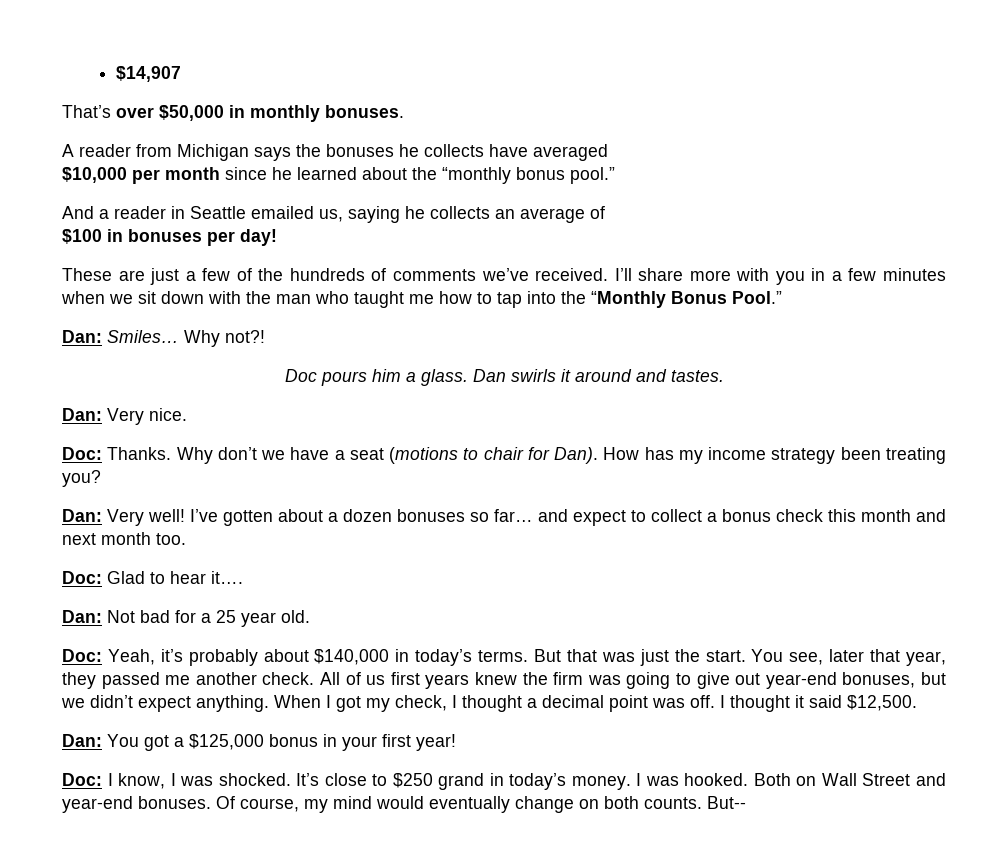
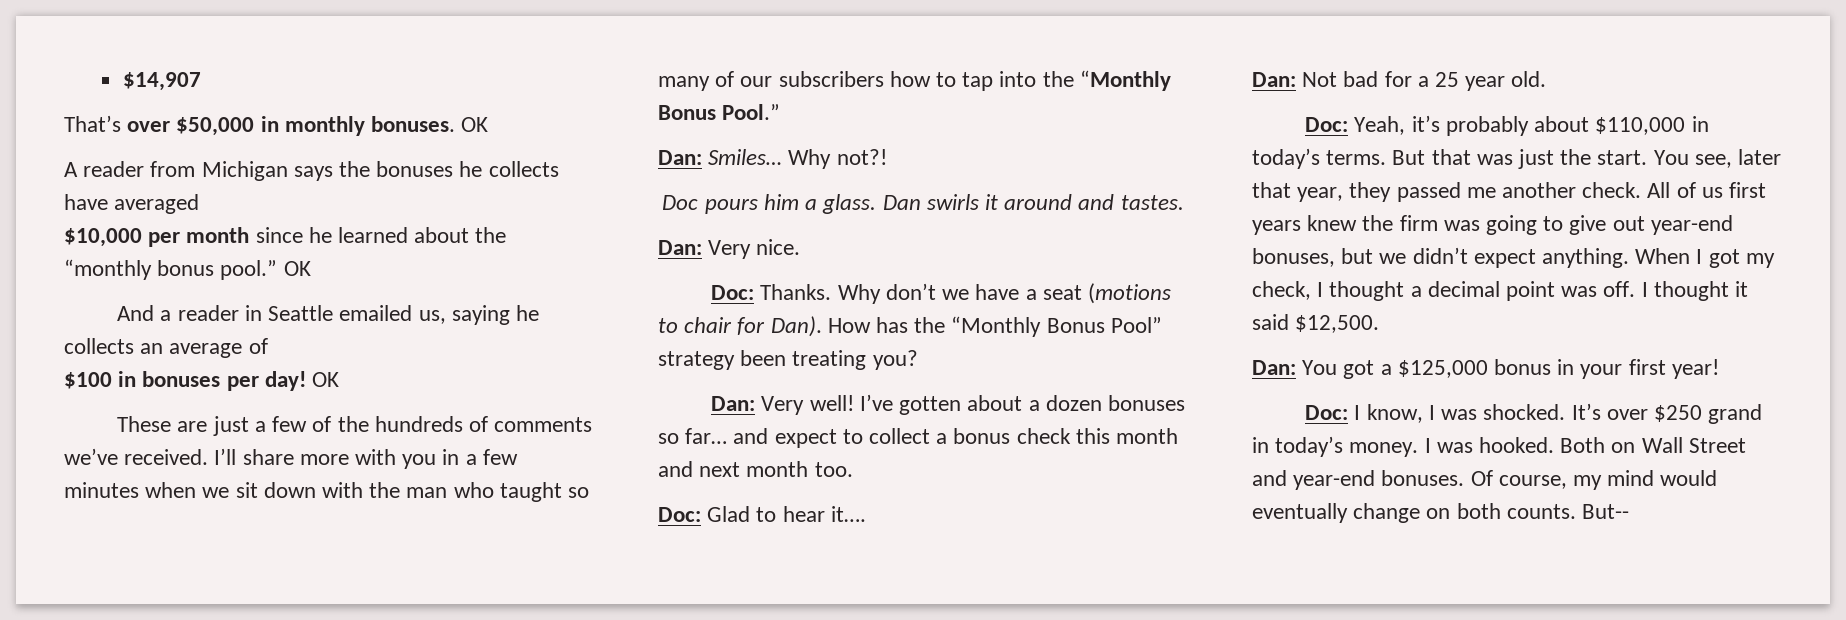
(404, 111) none -> [461,117,489,132] OK
(615, 175) none -> [283,261,311,276] OK
(277, 237) none -> [312,372,340,387] OK
[409,294,434,304] me -> [568,487,590,498] [658,71,884,91] so many of our subscribers
[678,447,767,464] my income -> [914,316,1162,337] the “Monthly Bonus Pool”
[314,649,390,665] $140,000 -> [1595,117,1686,135] $110,000
[324,773,388,786] close to -> [1606,409,1648,420] over

